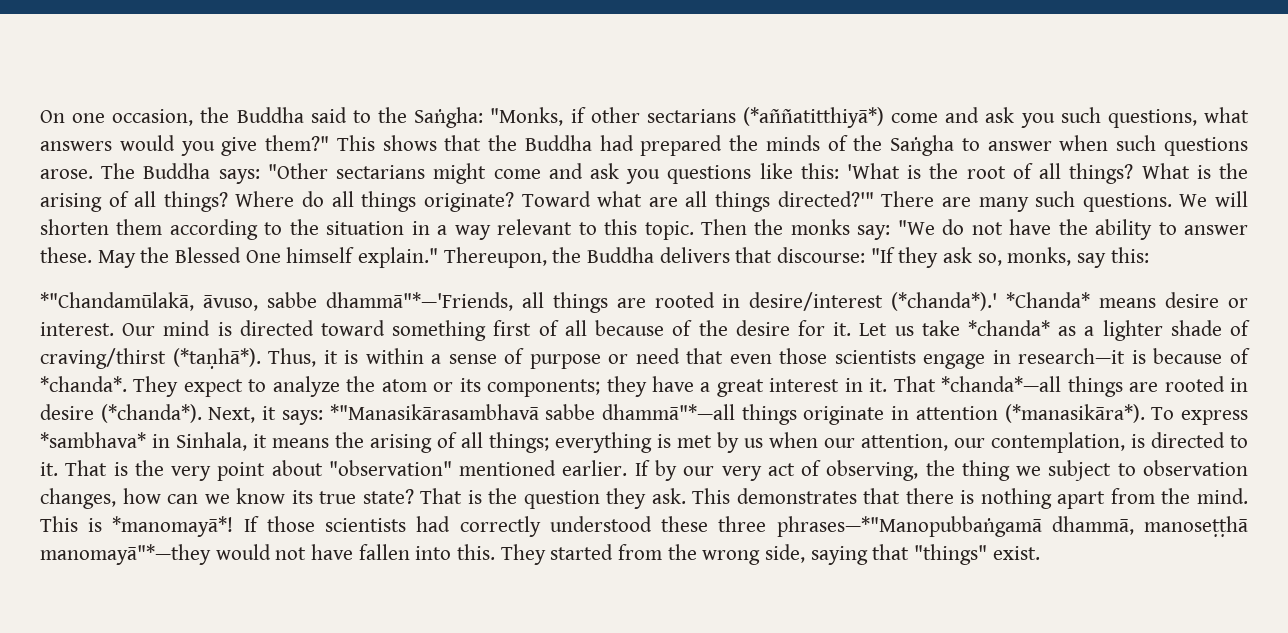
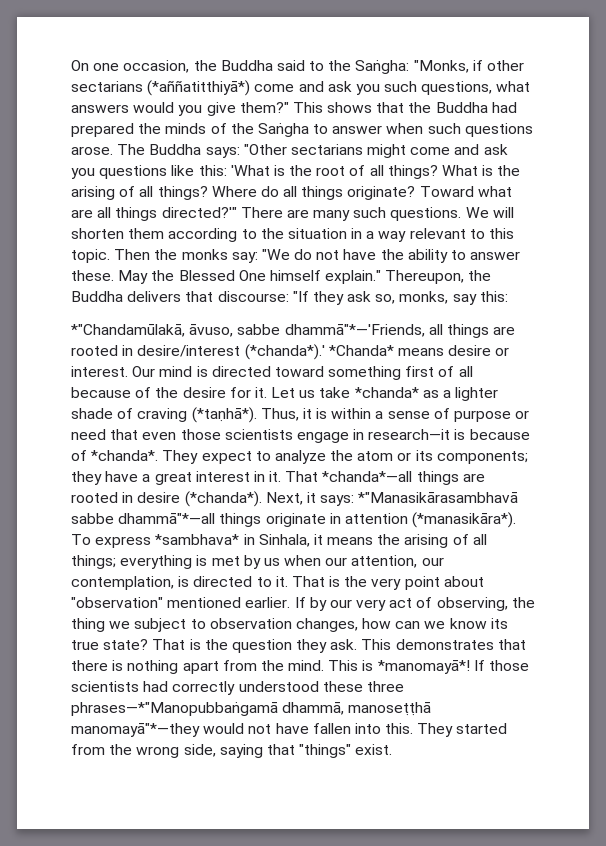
[40,348,166,369] craving/thirst -> [137,408,188,422] craving

